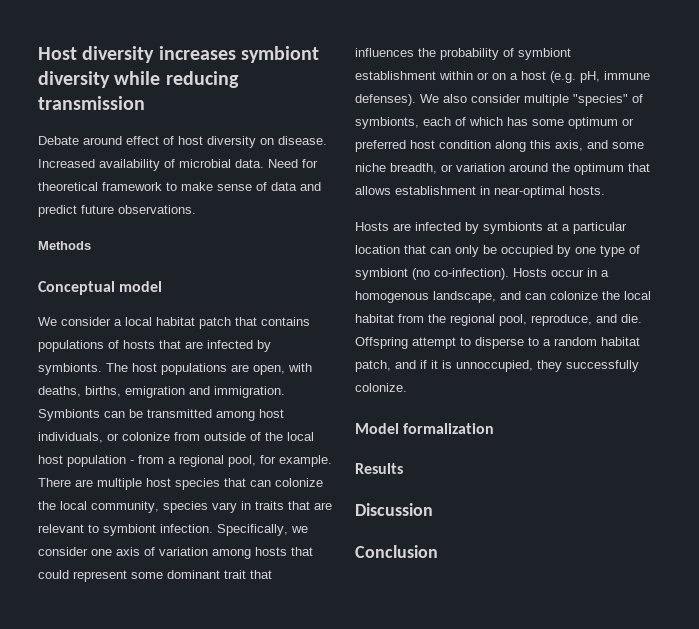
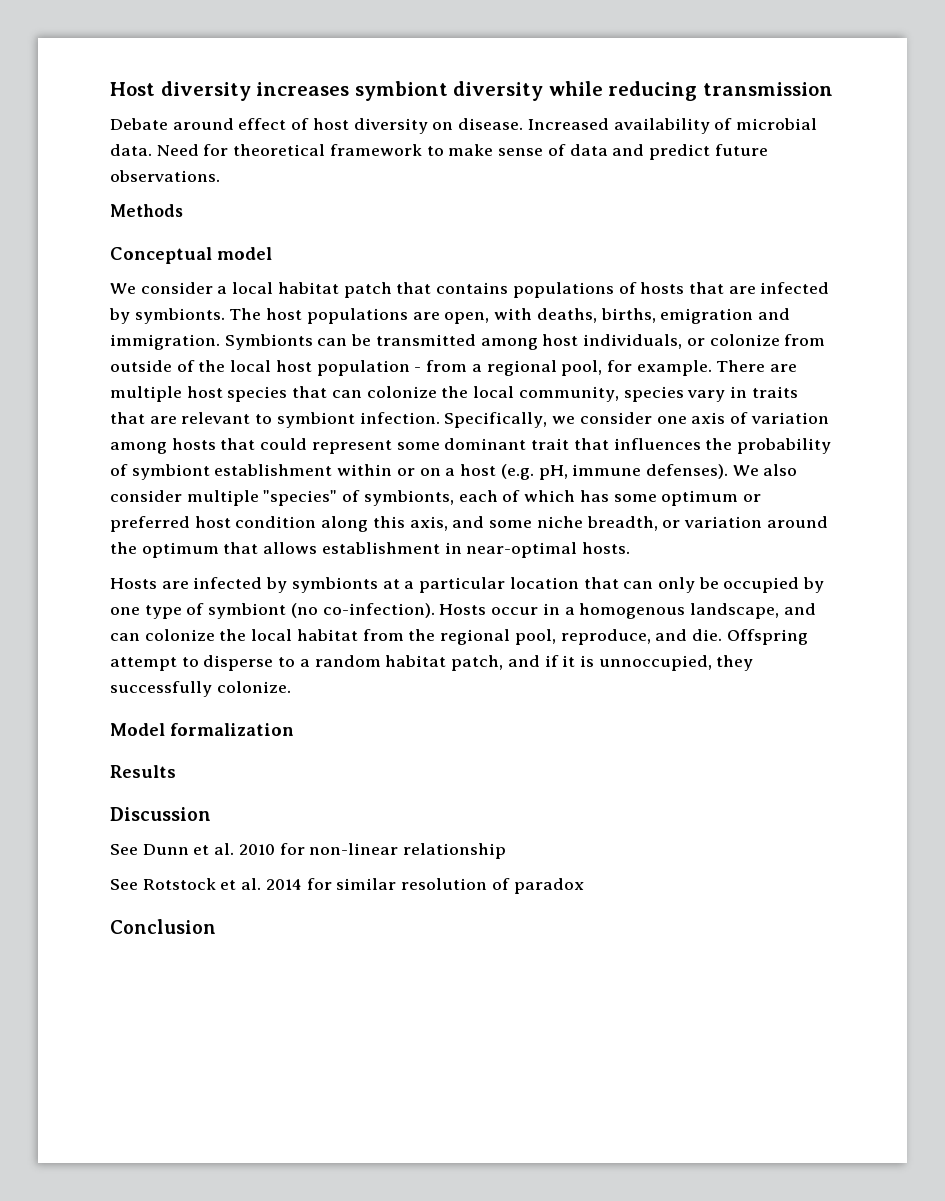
(433, 509) none -> [110,843,507,859] [110,878,584,894] // See Dunn et al. 2010 for non-linear relationship // See Rotstock et al. 2014 for similar resolution of paradox

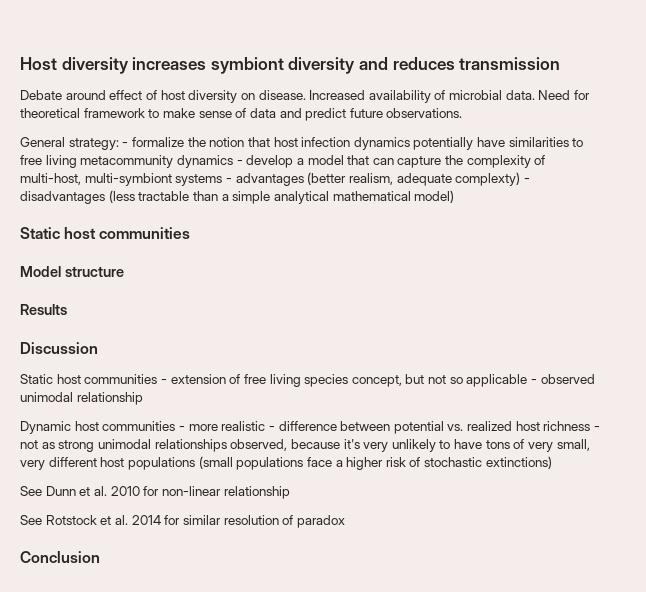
[548,81,698,101] while reducing -> [358,57,455,70] and reduces
[110,204,183,217] [110,247,272,264] [110,282,830,298] [109,308,790,324] [110,334,826,350] [110,360,798,376] [110,386,798,402] [110,412,829,428] [110,438,831,454] [110,464,798,480] [110,490,761,506] [110,516,828,532] [110,542,631,558] [110,577,825,593] [110,603,816,619] [110,629,808,645] [110,655,754,671] [110,681,291,697] Methods // Conceptual model // We consider a local habitat patch that contains populations of hosts that are infected by symbionts. The host populations are open, with deaths, births, emigration and immigration. Symbionts can be transmitted among host individuals, or colonize from outside of the local host population - from a regional pool, for example. There are multiple host species that can colonize the local community, species vary in traits that are relevant to symbiont infection. Specifically, we consider one axis of variation among hosts that could represent some dominant trait that influences the probability of symbiont establishment within or on a host (e.g. pH, immune defenses). We also consider multiple "species" of symbionts, each of which has some optimum or preferred host condition along this axis, and some niche breadth, or variation around the optimum that allows establishment in near-optimal hosts. // Hosts are infected by symbionts at a particular location that can only be occupied by one type of symbiont (no co-infection). Hosts occur in a homogenous landscape, and can colonize the local habitat from the regional pool, reproduce, and die. Offspring attempt to disperse to a random habitat patch, and if it is unnoccupied, they successfully colonize. -> [20,137,584,150] [20,155,546,168] [20,172,530,186] [20,190,455,204] [20,227,191,239] General strategy: - formalize the notion that host infection dynamics potentially have similarities to free living metacommunity dynamics - develop a model that can capture the complexity of multi-host, multi-symbiont systems - advantages (better realism, adequate complexty) - disadvantages (less tractable than a simple analytical mathematical model) // Static host communities
[170,723,294,736] formalization -> [64,266,124,277] structure
(211, 814) none -> [20,374,595,387] [20,392,143,405] [20,421,601,434] [20,439,590,452] [20,456,552,470] // Static host communities - extension of free living species concept, but not so applicable - observed unimodal relationship // Dynamic host communities - more realistic - difference between potential vs. realized host richness - not as strong unimodal relationships observed, because it's very unlikely to have tons of very small, very different host populations (small populations face a higher risk of stochastic extinctions)

